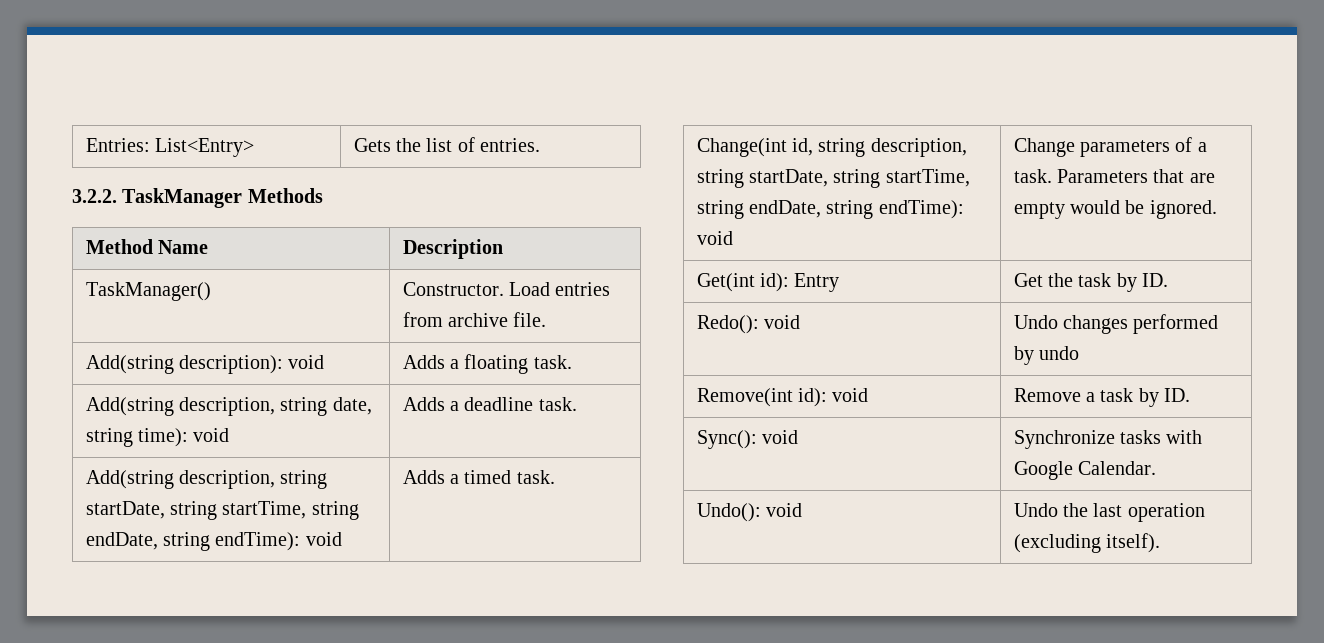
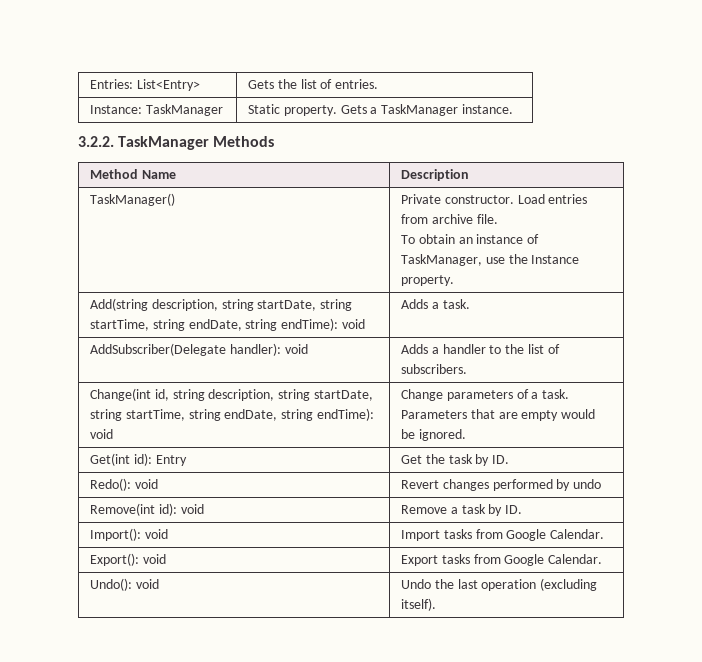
(541, 145) none -> [90,104,223,116] [248,104,513,116] // Instance: TaskManager | Static property. Gets a TaskManager instance.
[402,282,504,296] Constructor. -> [401,194,514,204] Private constructor.
[85,355,325,374] [402,354,572,374] [85,397,372,416] [85,428,230,447] [402,397,577,411] // Add(string description): void | Adds a floating task. // Add(string description, string date, string time): void | Adds a deadline task. -> [401,234,540,244] [401,254,580,266] [401,275,455,286] // To obtain an instance of TaskManager, use the Instance property.
[464,470,555,484] timed task. -> [442,299,470,309] [90,343,308,356] [401,344,560,354] [401,364,468,374] task. // AddSubscriber(Delegate handler): void | Adds a handler to the list of subscribers.
[1013,315,1058,329] Undo -> [401,480,440,489] Revert
[696,430,798,449] [1013,430,1203,449] Sync(): void | Synchronize tasks with -> [90,528,168,541] [401,529,605,541] [90,553,166,566] [401,554,501,566] Import(): void | Import tasks from Google Calendar. // Export(): void | Export tasks from

